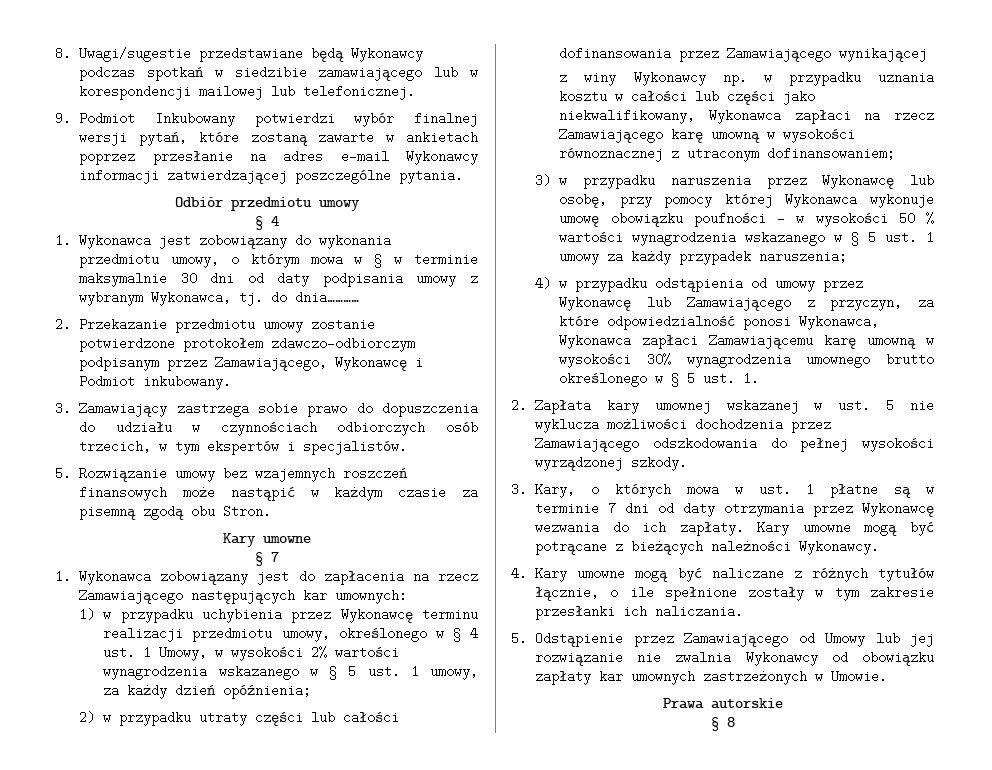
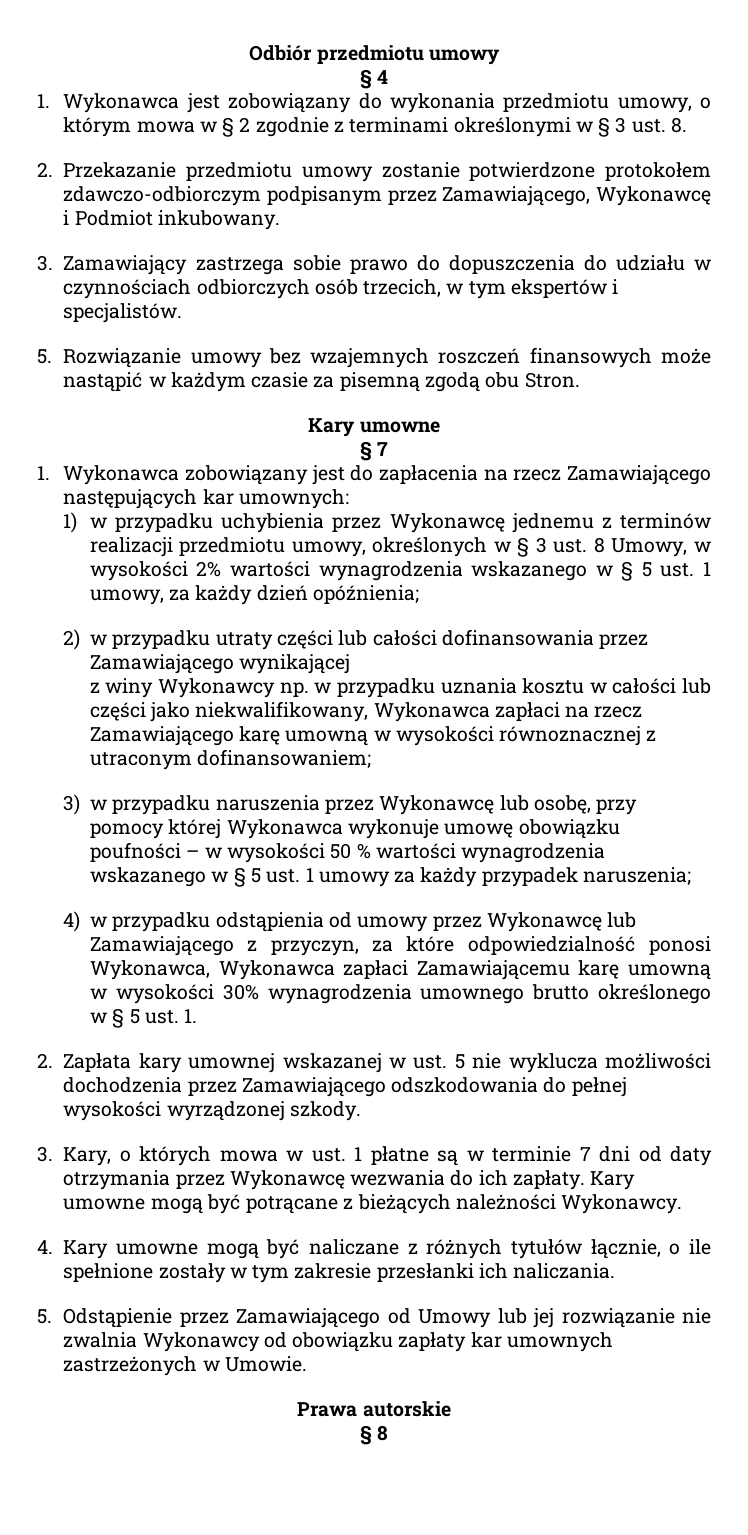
[55,47,424,62] [79,66,478,81] [79,85,416,100] [55,112,478,127] [79,131,478,146] [79,150,478,165] [79,169,464,184] 8. Uwagi/sugestie przedstawiane będą Wykonawcy podczas spotkań w siedzibie zamawiającego lub w korespondencji mailowej lub telefonicznej. // 9. Podmiot Inkubowany potwierdzi wybór finalnej wersji pytań, które zostaną zawarte w ankietach poprzez przesłanie na adres e-mail Wykonawcy informacji zatwierdzającej poszczególne pytania. // -> (249, 53) none
[394,253,478,266] [79,272,478,287] [79,291,360,306] w terminie maksymalnie 30 dni od daty podpisania umowy z wybranym Wykonawca, tj. do dnia………… -> [239,117,687,137] 2 zgodnie z terminami określonymi w § 3 ust. 8.
[422,608,478,621] terminu -> [511,513,711,533] jednemu z terminów
[338,627,478,642] [103,646,152,659] określonego w § 4 ust. 1 -> [372,537,605,557] określonych w § 3 ust. 8

